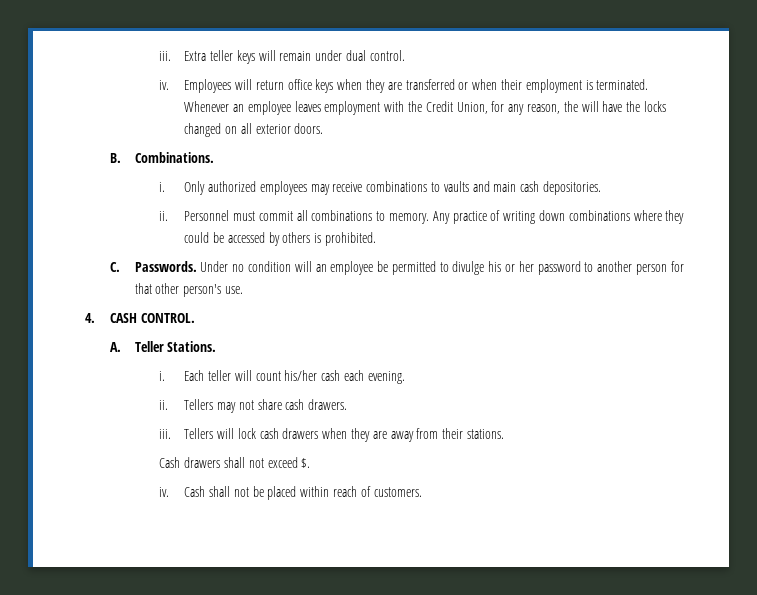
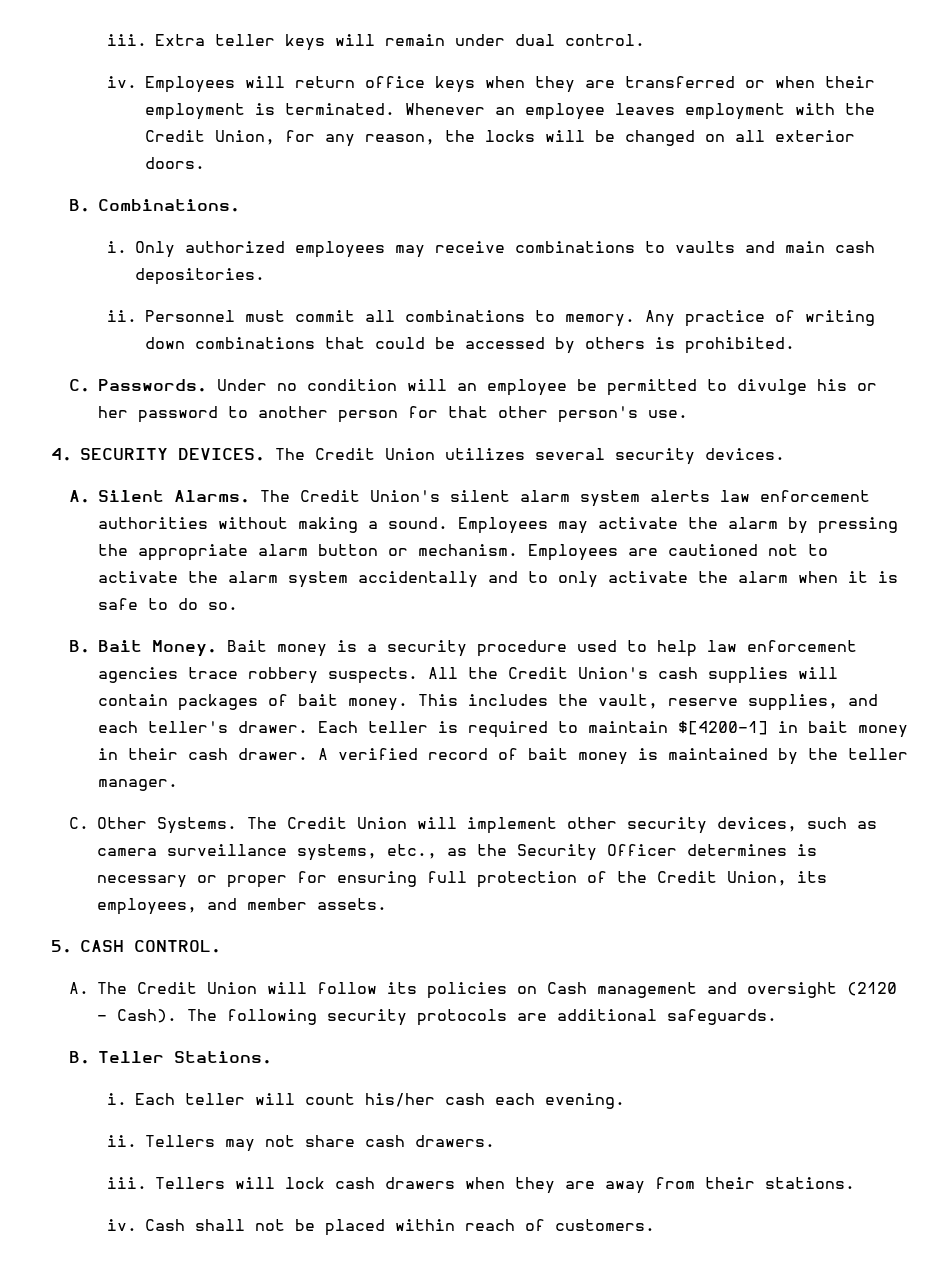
[581,101,666,112] will have the locks -> [484,130,615,142] locks will be
[633,210,685,224] where they -> [324,337,365,349] that
[109,313,195,323] [109,342,121,352] CASH CONTROL. // A. -> [79,448,785,465] [69,490,871,507] [98,517,899,534] [98,544,829,561] [98,571,899,588] [98,598,239,610] [69,640,858,657] [98,667,839,684] [98,694,879,711] [98,721,909,738] [98,748,909,765] [98,779,179,791] [69,817,878,834] [97,844,818,861] [97,871,828,888] [97,898,388,915] [50,940,221,953] [69,982,898,999] [97,1009,778,1026] [69,1051,91,1064] SECURITY DEVICES. The Credit Union utilizes several security devices. // A. Silent Alarms. The Credit Union's silent alarm system alerts law enforcement authorities without making a sound. Employees may activate the alarm by pressing the appropriate alarm button or mechanism. Employees are cautioned not to activate the alarm system accidentally and to only activate the alarm when it is safe to do so. // B. Bait Money. Bait money is a security procedure used to help law enforcement agencies trace robbery suspects. All the Credit Union's cash supplies will contain packages of bait money. This includes the vault, reserve supplies, and each teller's drawer. Each teller is required to maintain $[4200-1] in bait money in their cash drawer. A verified record of bait money is maintained by the teller manager. // C. Other Systems. The Credit Union will implement other security devices, such as camera surveillance systems, etc., as the Security Officer determines is necessary or proper for ensuring full protection of the Credit Union, its employees, and member assets. // 5. CASH CONTROL. // A. The Credit Union will follow its policies on Cash management and oversight (2120 – Cash). The following security protocols are additional safeguards. // B.
[159,457,311,468] // Cash drawers shall not exceed $. -> (855, 1183) none

